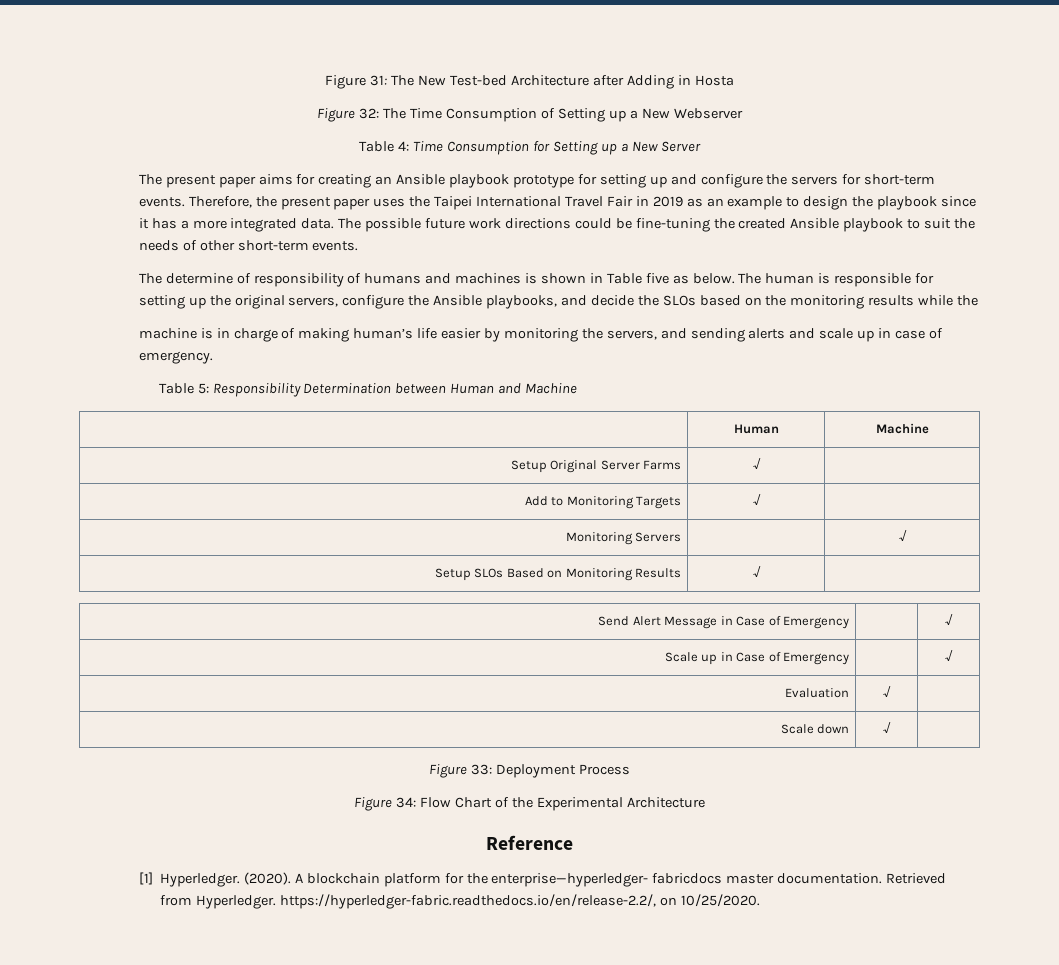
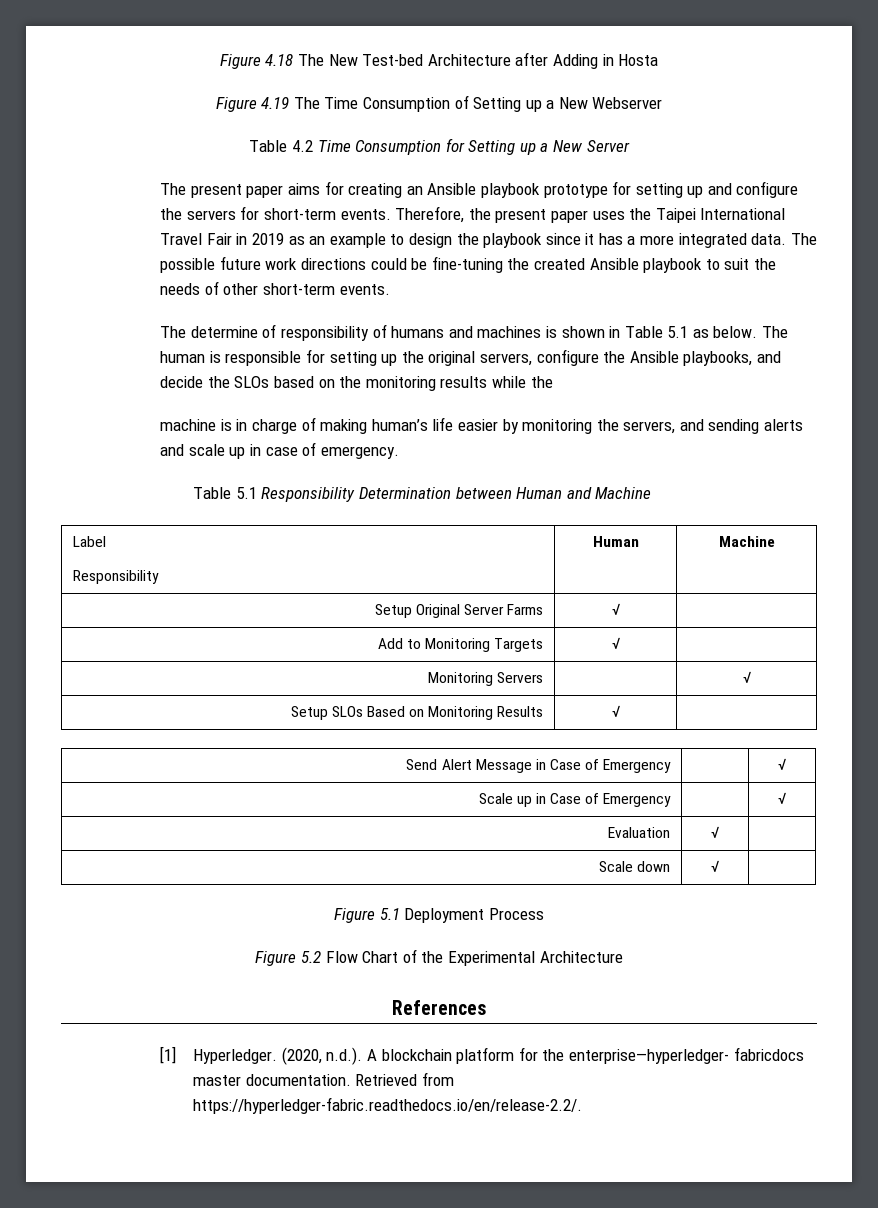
[325,75,388,89] Figure 31: -> [219,54,294,69] Figure 4.18
[359,108,380,119] 32: -> [261,97,290,109] 4.19
[398,141,410,151] 4: -> [291,140,313,152] 4.2
[645,273,669,284] five -> [667,326,689,338] 5.1
[197,383,209,394] 5: -> [235,487,257,499] 5.1
(578, 388) none -> [72,536,106,547] [72,570,159,584] Label // Responsibility
[471,764,493,775] 33: -> [379,908,400,920] 5.1
[396,797,417,808] 34: -> [301,951,322,963] 5.2
[486,835,573,850] Reference -> [392,1000,486,1015] References
[243,872,291,885] (2020). -> [281,1047,363,1065] (2020, n.d.).
[195,894,760,909] Hyperledger. https://hyperledger-fabric.readthedocs.io/en/release-2.2/, on 10/25/2020. -> [193,1097,583,1114] https://hyperledger-fabric.readthedocs.io/en/release-2.2/.

